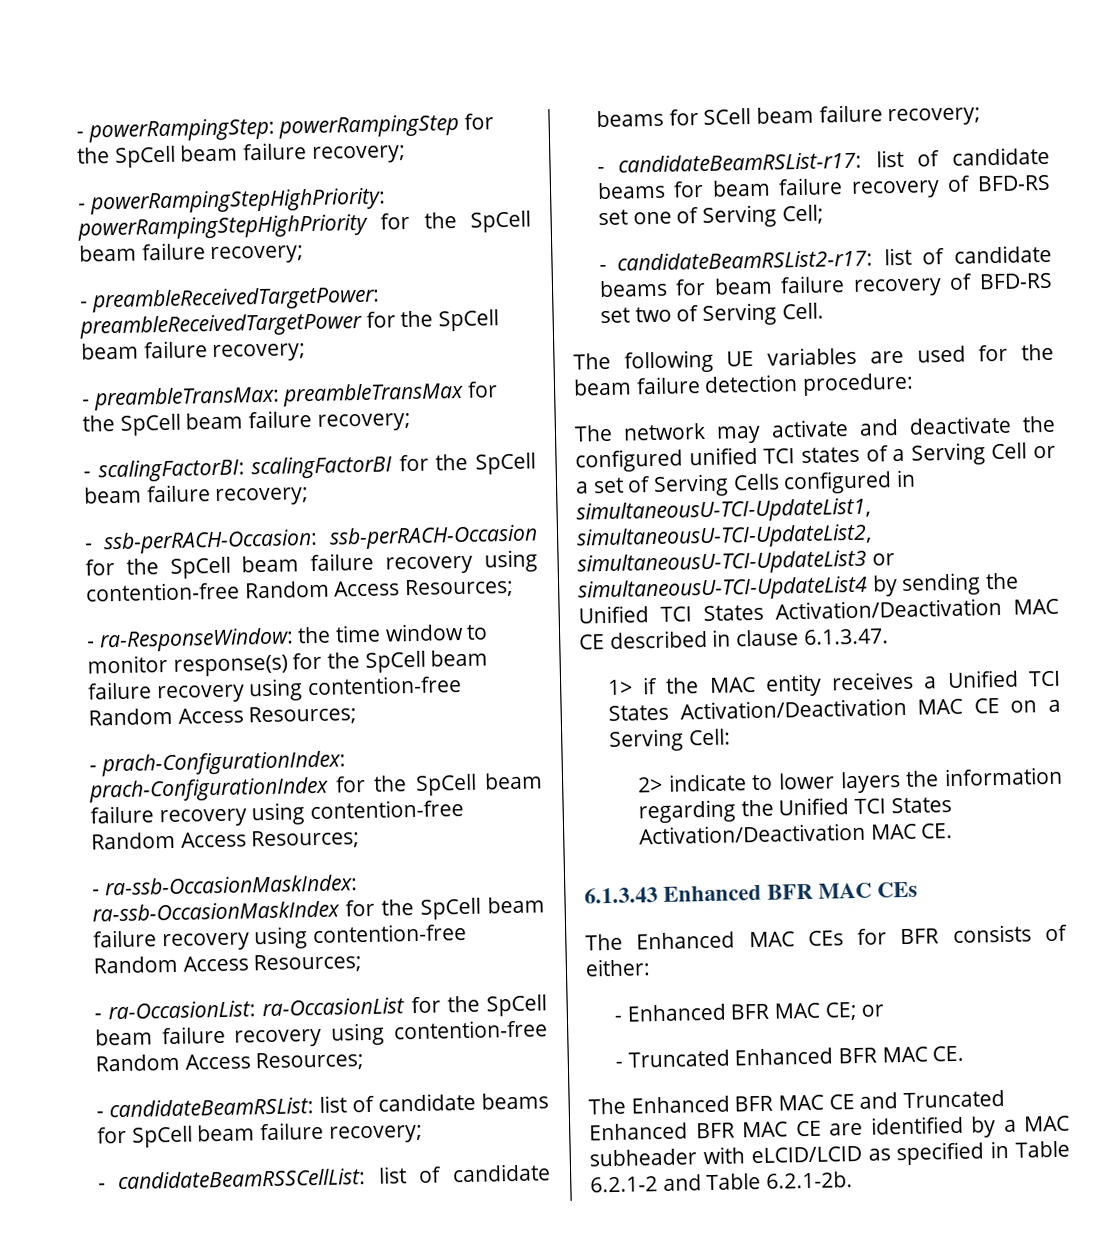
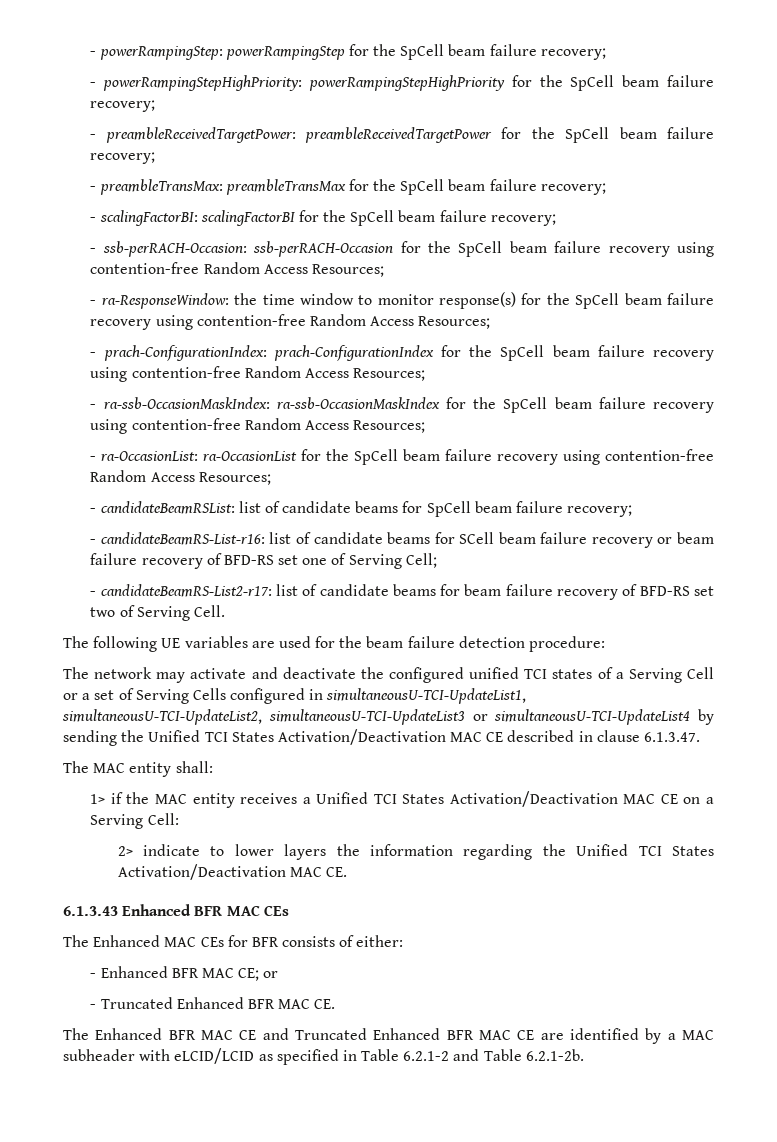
[117,1168,367,1190] candidateBeamRSSCellList: -> [100,532,265,545] candidateBeamRS-List-r16:
[887,107,982,127] [596,146,1050,174] [596,180,705,200] recovery; // - candidateBeamRSList-r17: list of candidate beams for -> [591,537,673,548] recovery or
[617,249,874,271] candidateBeamRSList2-r17: -> [100,584,272,597] candidateBeamRS-List2-r17:
(889, 637) none -> [63,761,213,777] // The MAC entity shall:

